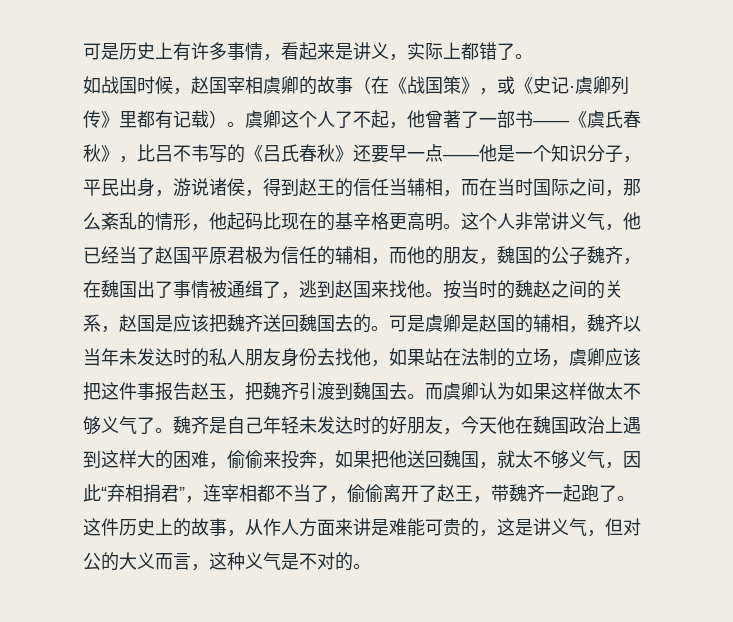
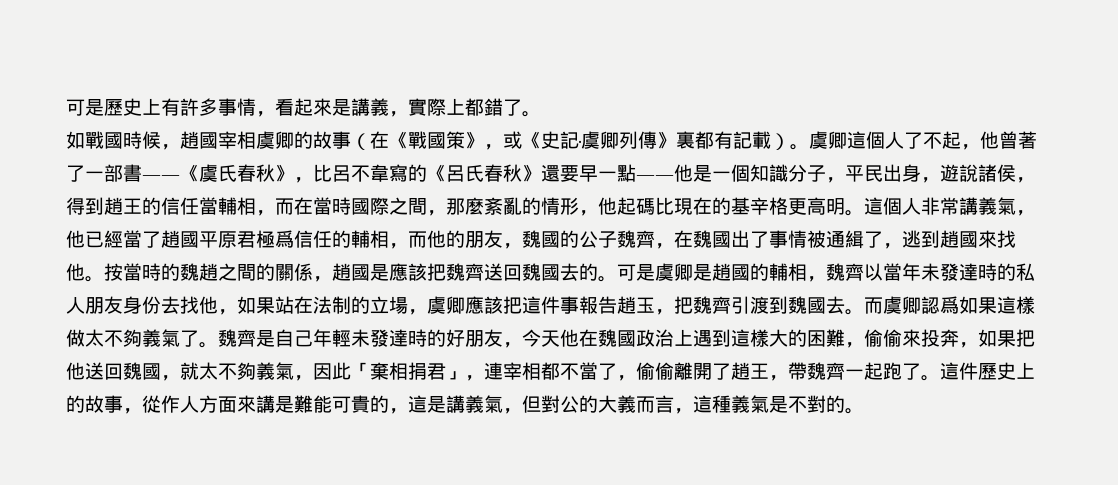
[83,42,209,61] 可是历史上有许 -> [66,98,199,116] 可是歷史上有許
[317,42,533,61] [83,76,227,95] 来是讲义，实际上都错了。 // 如战国时候，赵国 -> [313,98,541,117] [66,131,218,150] 來是講義，實際上都錯了。 // 如戰國時候，趙國
[407,76,443,94] 战国 -> [408,131,446,149] 戰國
[551,76,569,94] 记 -> [560,131,579,149] 記
[83,110,209,129] 传》里都有记载 -> [638,131,771,149] 傳》裏都有記載
[281,110,317,128] 这个 -> [847,131,885,149] 這個
[515,110,533,128] 书 -> [123,164,142,182] 書
[155,144,443,163] 吕不韦写的《吕氏春秋》还要早一点 -> [332,164,636,182] 呂不韋寫的《呂氏春秋》還要早一點
[533,144,587,162] 个知识 -> [731,164,788,182] 個知識
[173,178,227,197] 游说诸 -> [940,164,997,182] 遊說諸
[299,178,317,196] 赵 -> [104,197,123,215] 趙
[389,178,425,196] 当辅 -> [199,197,237,215] 當輔
[497,178,641,197] [83,212,137,230] 当时国际之间，那么紊乱 -> [313,197,522,216] 當時國際之間，那麼紊亂
[245,212,299,230] 码比现 -> [636,197,693,215] 碼比現
[461,212,641,231] [83,246,353,265] 这个人非常讲义气，他已经当了赵国平原君极为信任的辅 -> [864,197,1035,216] [66,230,370,248] 這個人非常講義氣，他已經當了趙國平原君極爲信任的輔
[515,247,533,264] 国 -> [541,231,560,248] 國
[605,246,641,265] [83,280,137,298] 齐，在魏国 -> [636,230,731,249] 齊，在魏國
[245,280,263,298] 缉 -> [845,230,864,249] 緝
[335,280,389,298] 赵国来 -> [940,230,997,248] 趙國來
[461,280,623,299] [83,314,641,333] [83,348,191,366] 当时的魏赵之间的关系，赵国是应该把魏齐送回魏国去的。可是虞卿是赵国的辅相，魏齐以当年未发达时 -> [123,263,997,282] 當時的魏趙之間的關係，趙國是應該把魏齊送回魏國去的。可是虞卿是趙國的輔相，魏齊以當年未發達時
[533,348,641,367] [83,382,209,401] 场，虞卿应该把这件事报告赵 -> [389,296,636,315] 場，虞卿應該把這件事報告趙
[281,382,299,400] 齐 -> [712,296,731,314] 齊
[371,383,389,400] 国 -> [807,297,826,314] 國
[479,382,641,400] [83,416,371,435] 认为如果这样做太不够义气了。魏齐是自己年轻未发达时 -> [921,296,1035,314] [66,329,427,348] 認爲如果這樣做太不夠義氣了。魏齊是自己年輕未發達時
[551,417,569,434] 国 -> [617,330,636,347] 國
[101,450,281,469] 这样大的困难，偷偷来 -> [731,329,921,348] 這樣大的困難，偷偷來
[461,451,479,468] 国 -> [142,363,161,380] 國
[551,450,641,469] [83,484,221,503] 够义气，因此“弃相捐君”，连 -> [237,362,503,381] 夠義氣，因此「棄相捐君」，連
[293,484,311,502] 当 -> [579,362,598,380] 當
[383,484,545,503] 离开了赵王，带魏齐 -> [674,362,845,381] 離開了趙王，帶魏齊
[83,518,137,536] 这件历 -> [940,362,997,380] 這件歷
[245,519,263,535] 从 -> [142,395,161,413] 從
[335,518,641,537] [83,552,335,571] 来讲是难能可贵的，这是讲义气，但对公的大义而言，这种义气是不对 -> [237,395,826,414] 來講是難能可貴的，這是講義氣，但對公的大義而言，這種義氣是不對

